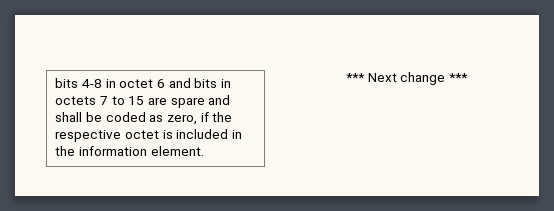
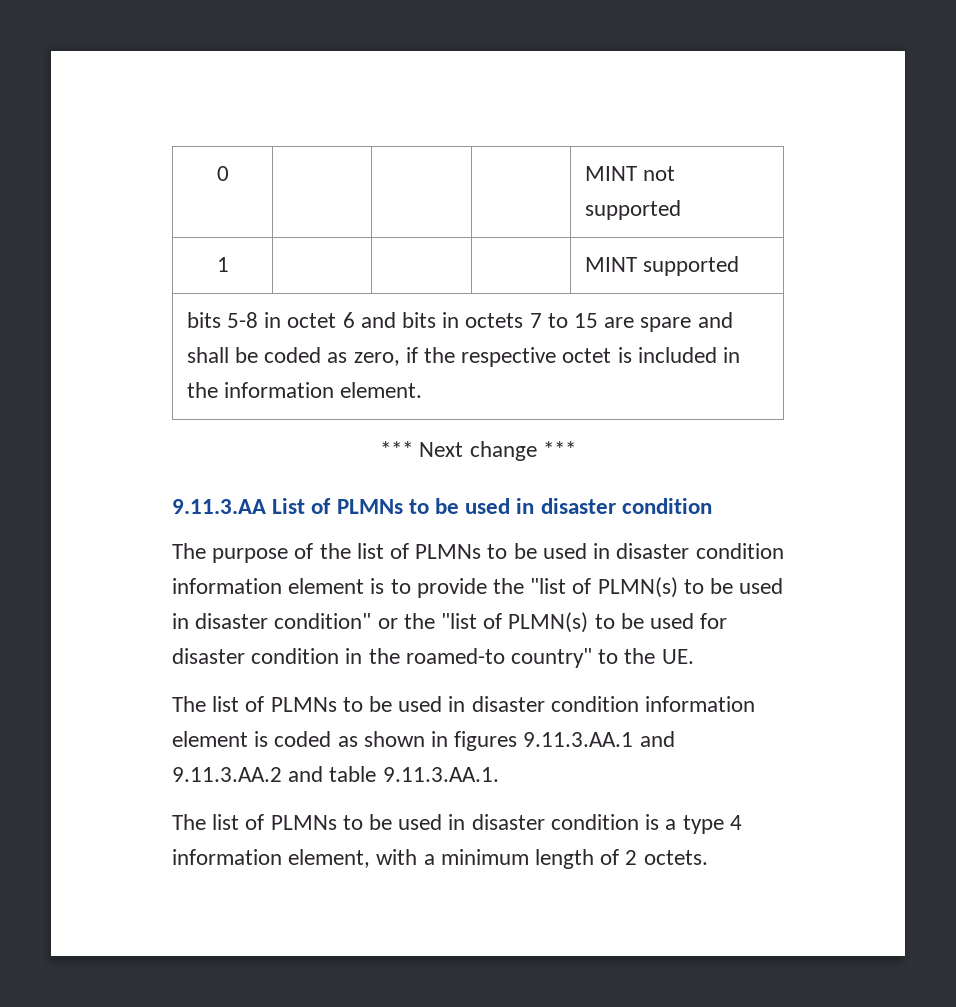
[55,78,102,88] bits 4-8 -> [216,166,229,181] [584,166,675,181] [584,200,681,220] [216,257,229,272] [584,256,739,276] [186,312,258,328] 0 | | | | MINT not supported // 1 | | | | MINT supported // bits 5-8
(468, 77) none -> [172,498,712,514] [172,543,784,563] [172,577,784,598] [172,612,728,633] [172,648,694,668] [172,696,756,712] [172,731,675,751] [172,766,499,782] [172,814,742,834] [172,849,708,869] // 9.11.3.AA List of PLMNs to be used in disaster condition // The purpose of the list of PLMNs to be used in disaster condition information element is to provide the "list of PLMN(s) to be used in disaster condition" or the "list of PLMN(s) to be used for disaster condition in the roamed-to country" to the UE. // The list of PLMNs to be used in disaster condition information element is coded as shown in figures 9.11.3.AA.1 and 9.11.3.AA.2 and table 9.11.3.AA.1. // The list of PLMNs to be used in disaster condition is a type 4 information element, with a minimum length of 2 octets.

